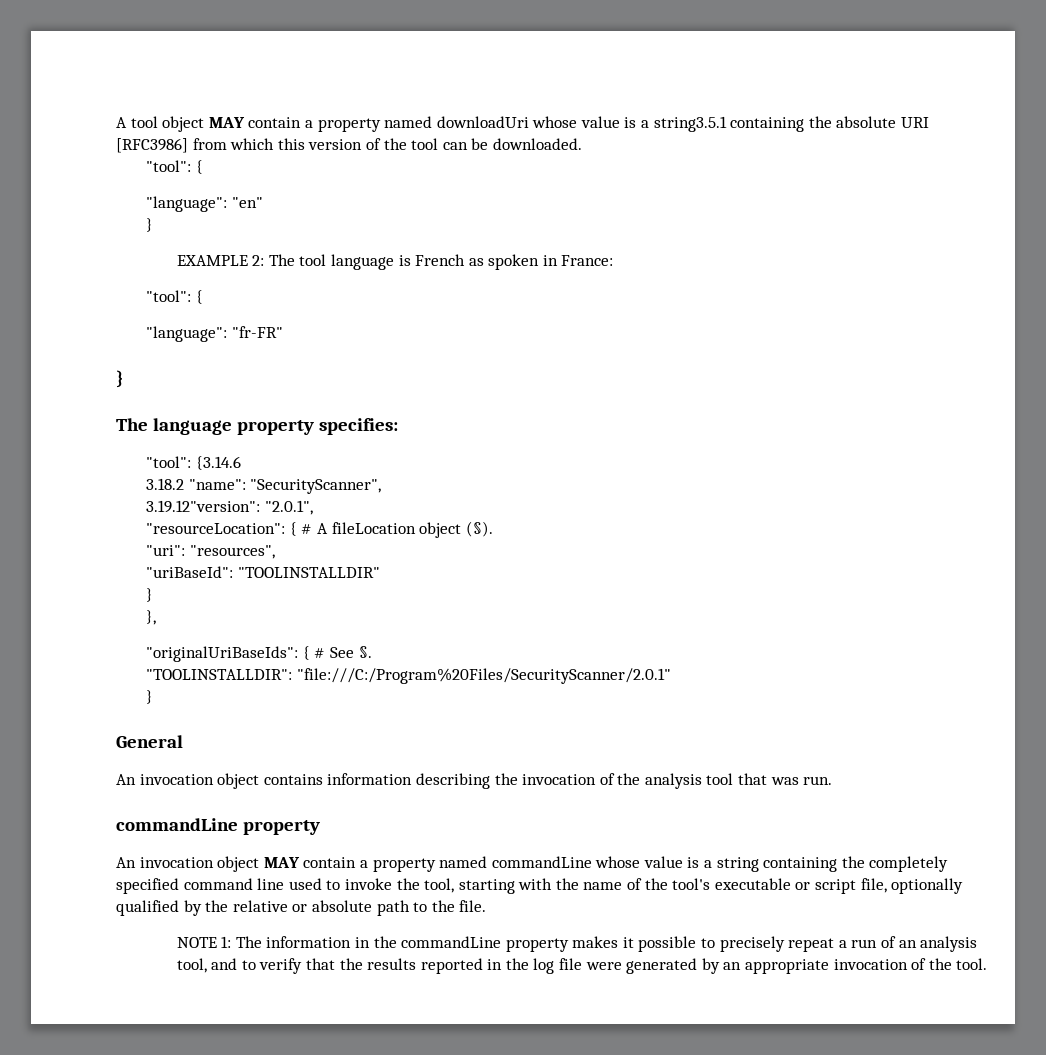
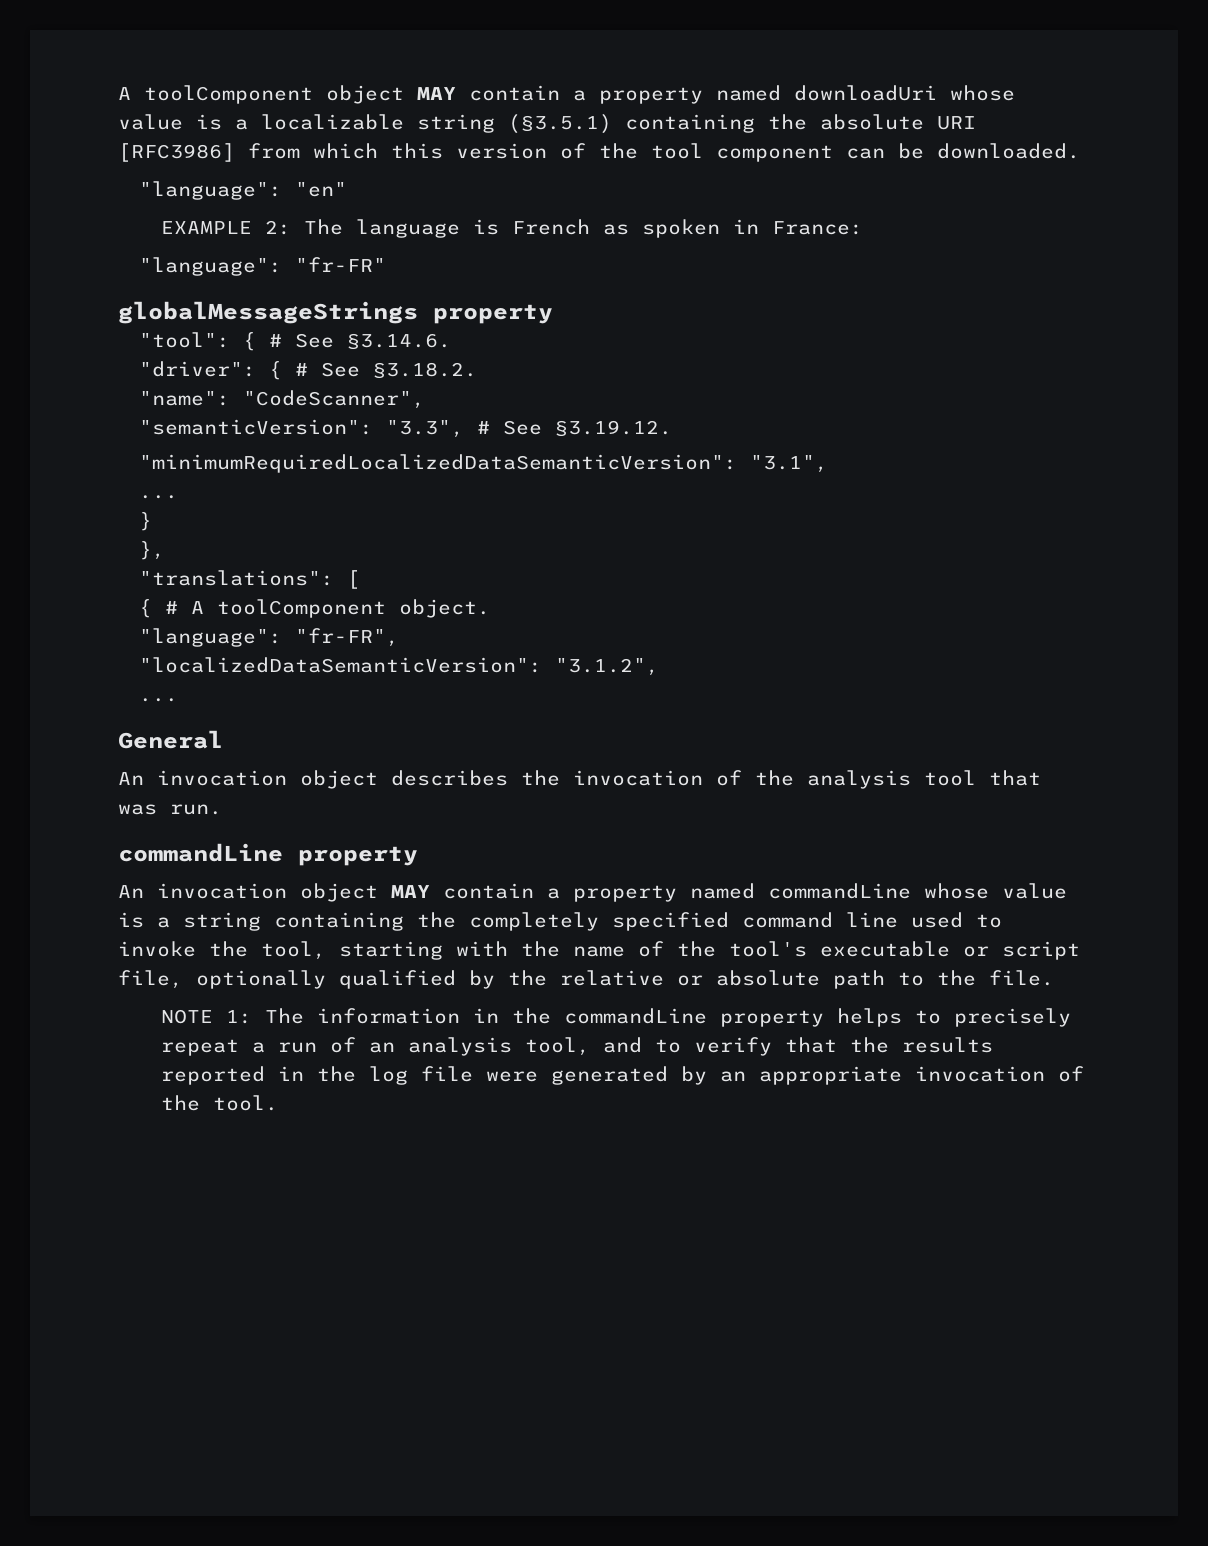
[116,116,158,128] A tool -> [118,85,313,104] A toolComponent
[653,116,727,132] string3.5.1 -> [261,114,612,134] localizable string (§3.5.1)
(439, 144) none -> [716,145,833,162] component
[146,160,203,174] // "tool": { -> (1080, 151) none
[146,218,154,232] // } -> (348, 189) none
[299,254,327,266] tool -> (343, 227) none
[146,290,203,304] // "tool": { -> (863, 228) none
[116,370,123,388] [116,418,399,435] [146,456,241,470] [146,478,382,494] [146,500,313,515] [146,521,493,538] [146,545,275,559] [146,566,380,578] [146,588,154,602] [146,610,157,625] [146,646,372,662] [146,668,671,684] [146,690,154,704] } // The language property specifies: // "tool": {3.14.6 // 3.18.2 "name": "SecurityScanner", // 3.19.12"version": "2.0.1", // "resourceLocation": { # A fileLocation object (§). // "uri": "resources", // "uriBaseId": "TOOLINSTALLDIR" // } // }, // "originalUriBaseIds": { # See §. // "TOOLINSTALLDIR": "file:///C:/Program%20Files/SecurityScanner/2.0.1" // } -> [118,301,553,324] [139,332,452,351] [139,361,478,380] [139,390,426,409] [139,419,673,438] [139,454,829,473] [139,495,179,499] [139,512,153,531] [139,541,166,560] [139,570,361,589] [139,599,491,618] [139,628,400,647] [139,657,660,676] [139,698,179,702] globalMessageStrings property // "tool": { # See §3.14.6. // "driver": { # See §3.18.2. // "name": "CodeScanner", // "semanticVersion": "3.3", # See §3.19.12. // "minimumRequiredLocalizedDataSemanticVersion": "3.1", // ... // } // }, // "translations": [ // { # A toolComponent object. // "language": "fr-FR", // "localizedDataSemanticVersion": "3.1.2", // ...
[263,773,490,789] contains information describing -> [391,770,508,786] describes
[572,936,697,952] makes it possible -> [836,1008,902,1027] helps

